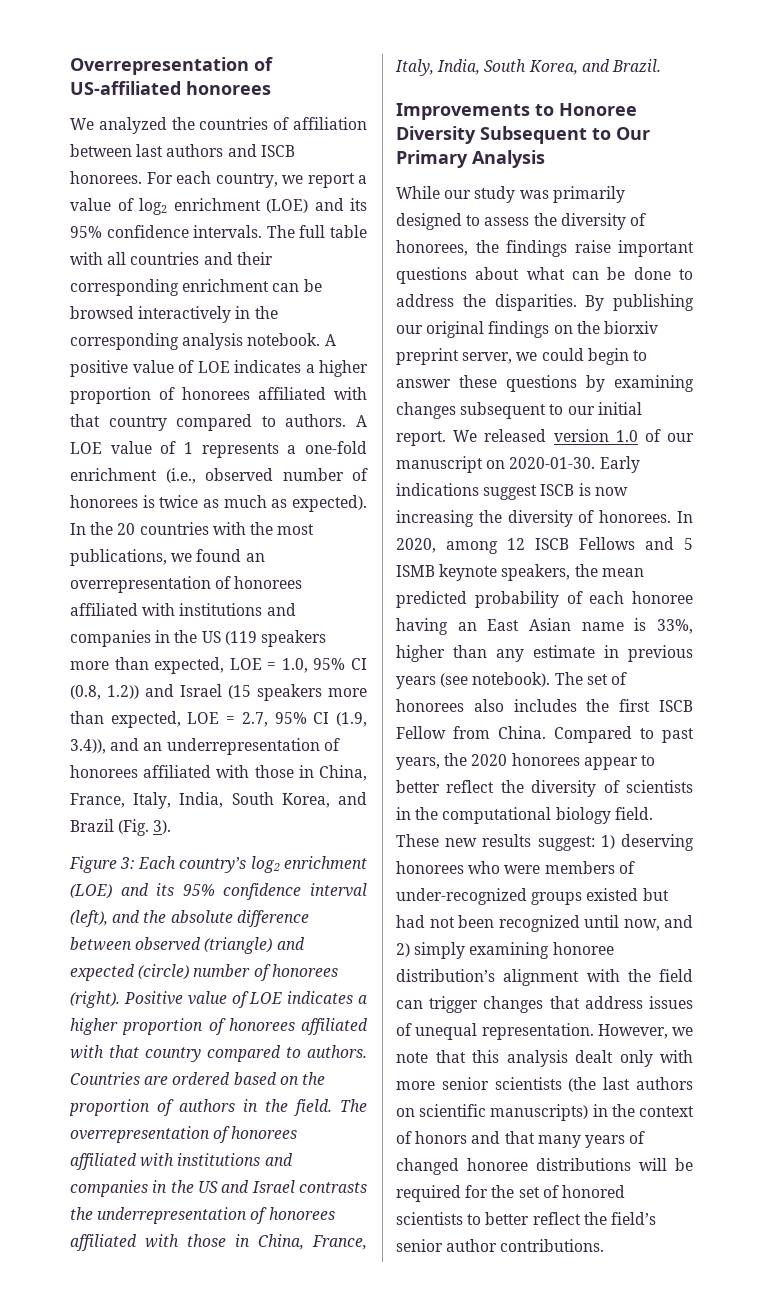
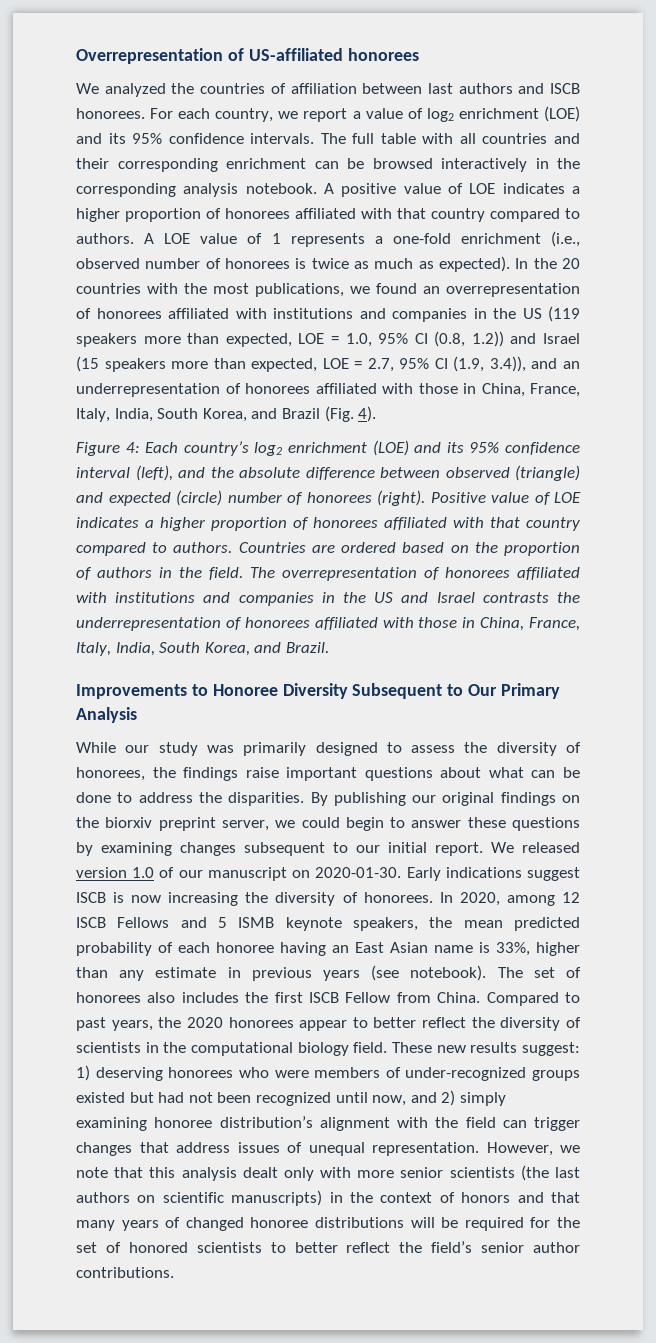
[153,820,172,834] 3). -> [358,406,377,422] 4).
[120,857,135,869] 3: -> [125,442,140,453] 4:

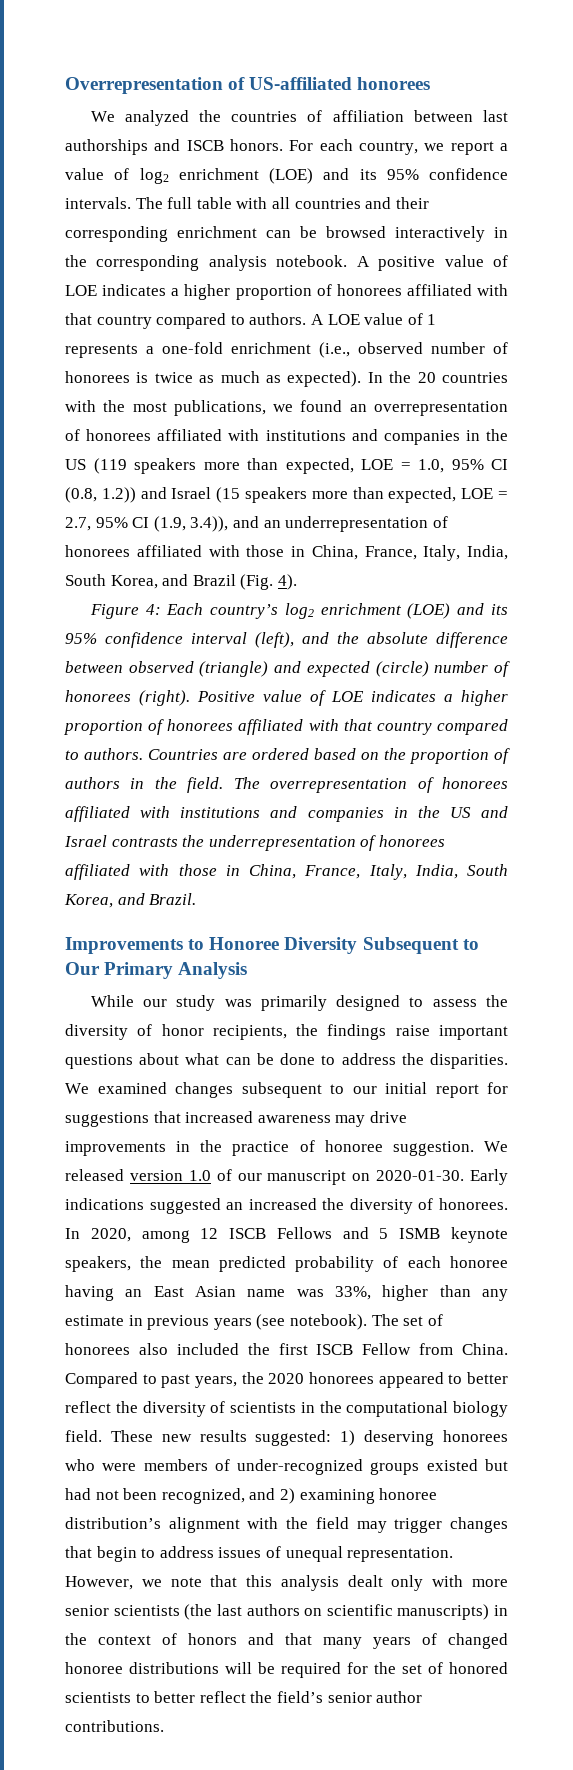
[458,83,513,94] authors -> [65,139,148,155] authorships
[76,108,145,119] honorees. -> [230,139,283,151] honors.
[76,767,145,781] honorees, -> [161,1024,287,1040] honor recipients,
[310,792,580,806] [76,817,580,831] [76,842,172,856] By publishing our original findings on the biorxiv preprint server, we could begin to answer these questions by examining -> [65,1082,167,1094] We examined
[435,842,483,856] report. -> [435,1082,508,1098] [65,1111,407,1127] [65,1140,474,1156] report for suggestions that increased awareness may drive improvements in the practice of honoree suggestion.
[527,867,580,881] [76,892,239,906] suggest ISCB is now increasing -> [149,1198,317,1214] suggested an increased
[479,942,490,953] is -> [296,1289,324,1297] was
[181,992,239,1003] includes -> [176,1343,239,1355] included
[299,1020,348,1031] appear -> [378,1372,444,1388] appeared
[522,1042,580,1056] suggest: -> [255,1430,332,1446] suggested:
[255,1092,407,1106] recognized until now, -> [161,1488,245,1504] recognized,
[459,1092,506,1106] simply -> (295, 1496) none
[502,1120,527,1128] can -> [356,1521,387,1533] may
(169, 1147) none -> [96,1546,156,1562] begin to

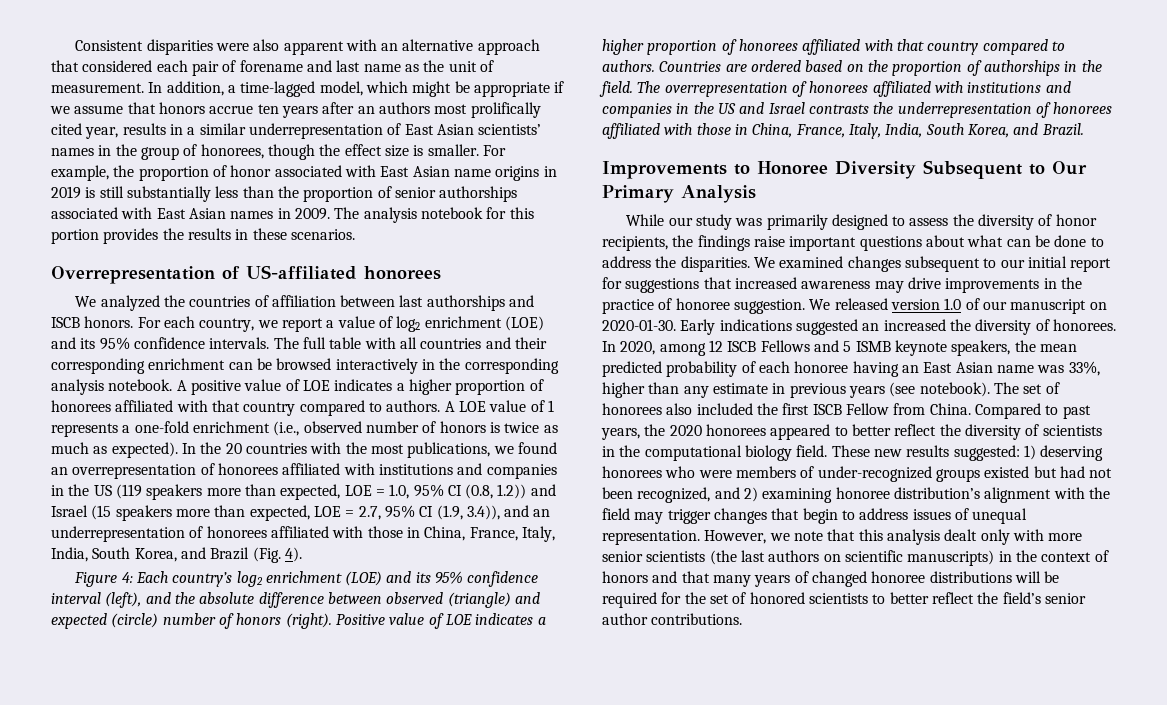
(65, 85) none -> [75,39,540,55] [51,60,494,76] [51,81,565,97] [50,102,541,118] [51,123,542,139] [51,144,506,160] [51,165,557,181] [51,186,518,202] [51,207,534,223] [51,228,355,244] Consistent disparities were also apparent with an alternative approach that considered each pair of forename and last name as the unit of measurement. In addition, a time-lagged model, which might be appropriate if we assume that honors accrue ten years after an authors most prolifically cited year, results in a similar underrepresentation of East Asian scientists’ names in the group of honorees, though the effect size is smaller. For example, the proportion of honor associated with East Asian name origins in 2019 is still substantially less than the proportion of senior authorships associated with East Asian names in 2009. The analysis notebook for this portion provides the results in these scenarios. //
[65,371,130,383] honorees -> [439,421,486,433] honors
[65,690,131,702] honorees -> [236,613,282,625] honors
[65,777,120,789] authors -> [983,60,1060,76] authorships

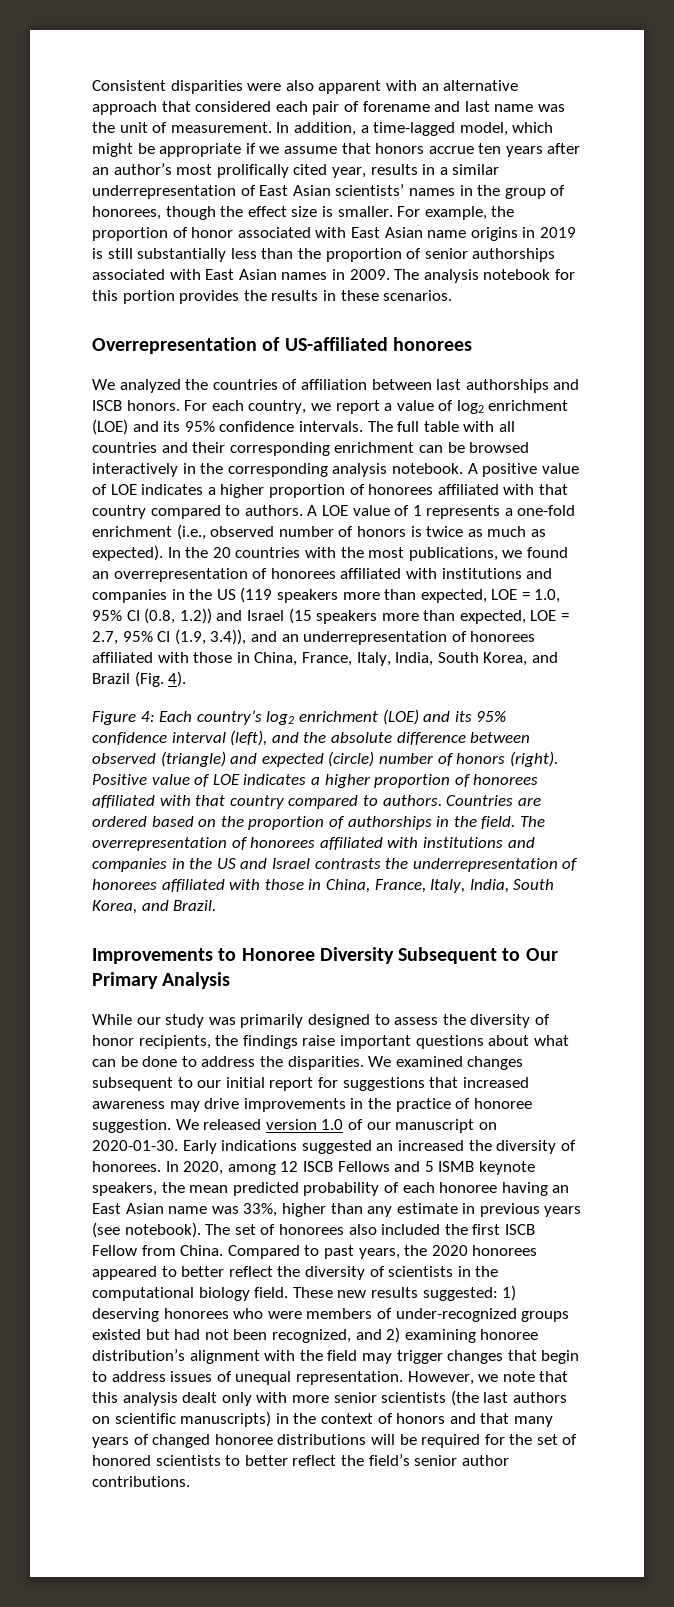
[404,64,419,72] as -> [537,104,565,112] was
[378,102,430,114] authors -> [113,163,172,175] author’s

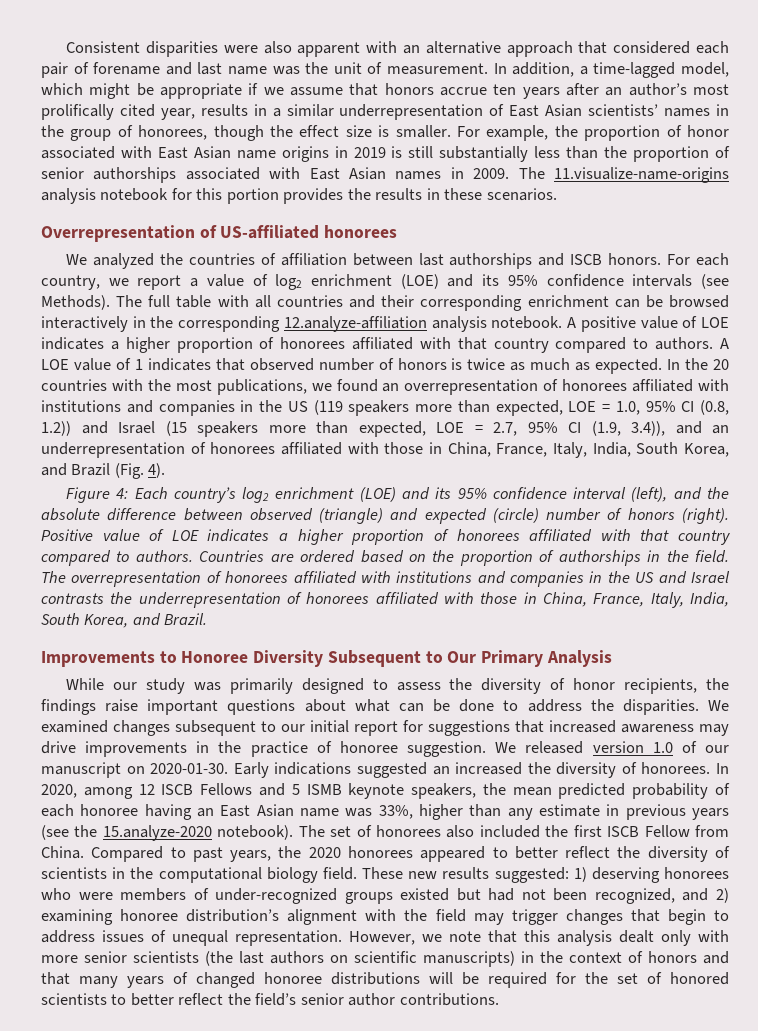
(420, 274) none -> [553,167,729,183] 11.visualize-name-origins
[298,421,363,432] intervals. -> [632,274,729,289] [41,295,110,310] intervals (see Methods).
(328, 470) none -> [283,316,427,332] 12.analyze-affiliation
[426,505,576,519] [92,524,206,540] represents a one-fold enrichment (i.e., -> [147,358,245,371] indicates that
[92,545,163,561] expected). -> [595,358,663,374] expected.
(120, 1230) none -> [74,825,212,841] the 15.analyze-2020

